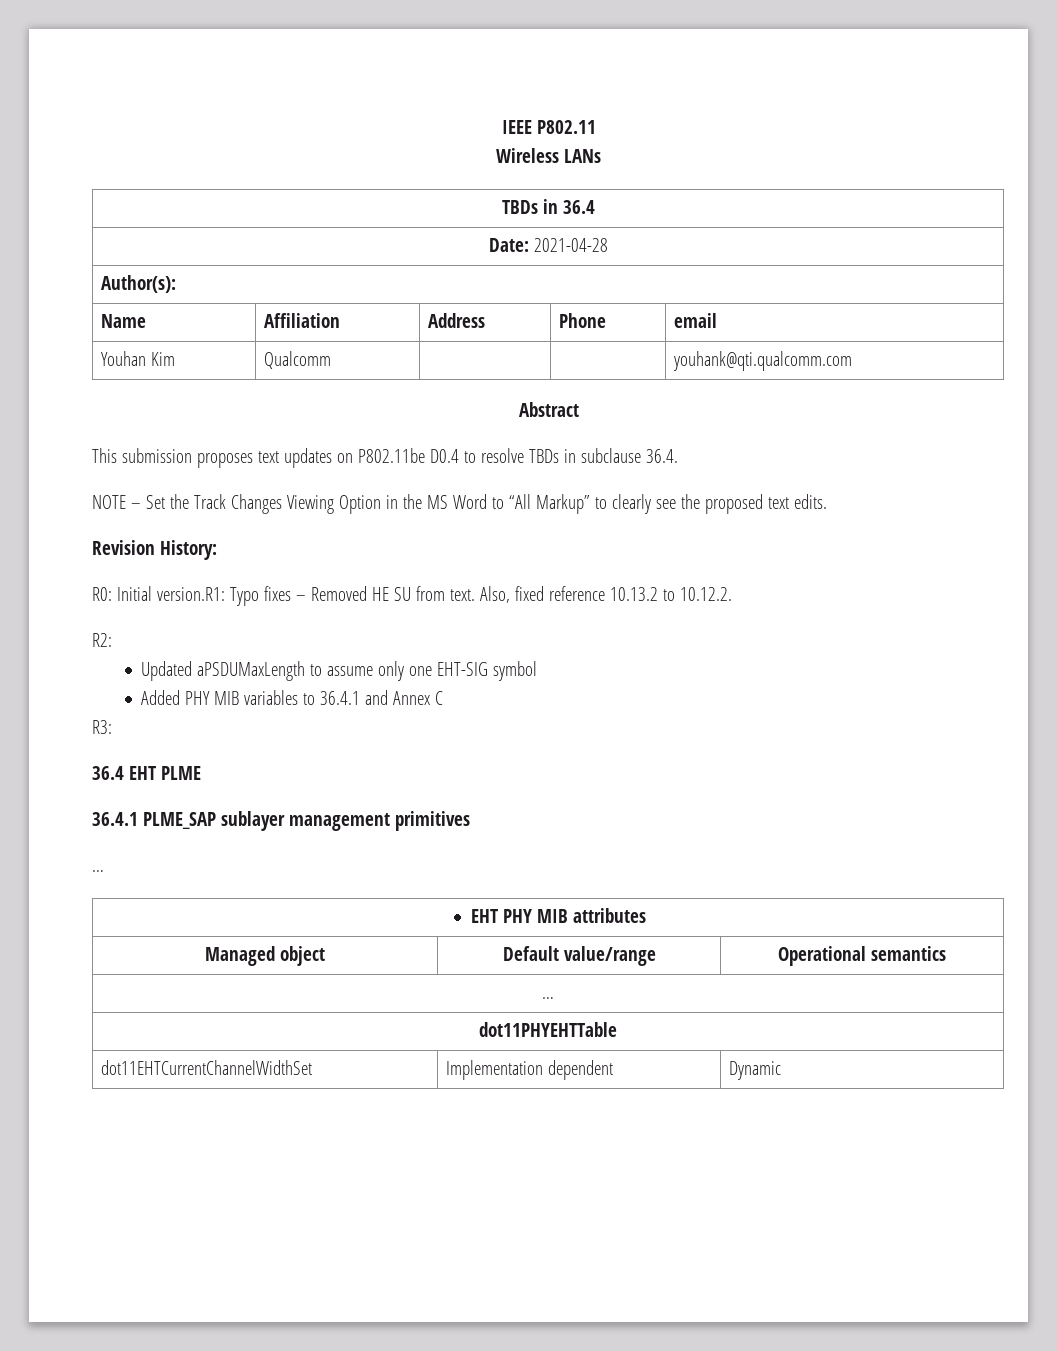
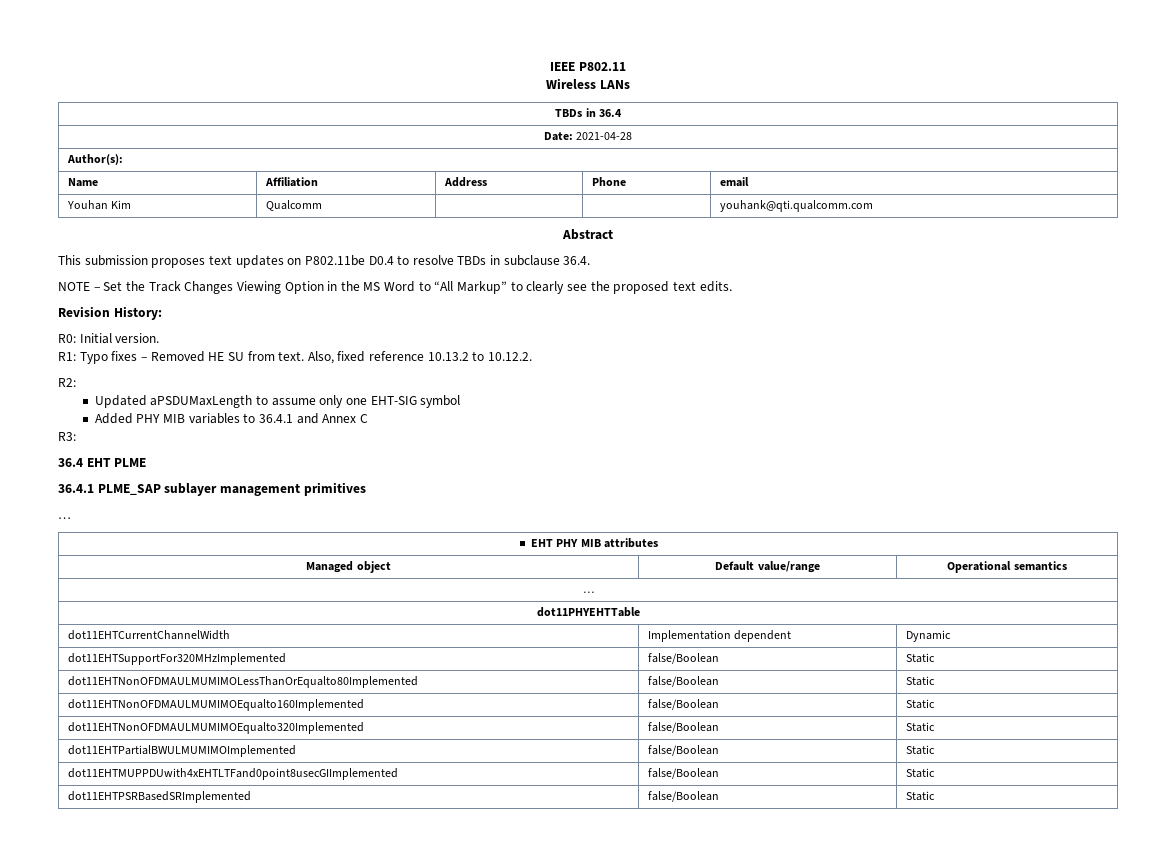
[156,587,225,601] version.R1: -> [115,333,160,343] [58,352,76,361] version. // R1:
[101,1060,313,1075] dot11EHTCurrentChannelWidthSet -> [67,630,230,640] dot11EHTCurrentChannelWidth
(782, 1070) none -> [67,653,286,665] [647,653,719,664] [905,653,935,663] [67,676,418,688] [647,676,719,687] [905,676,935,686] [67,699,364,711] [647,699,719,710] [905,699,935,709] [67,722,364,734] [647,722,719,733] [905,722,935,732] [67,745,296,757] [647,745,719,756] [905,745,935,755] [67,768,398,780] [647,768,719,779] [905,768,935,778] [67,791,251,803] [647,791,719,802] [905,791,935,801] // dot11EHTSupportFor320MHzImplemented | false/Boolean | Static // dot11EHTNonOFDMAULMUMIMOLessThanOrEqualto80Implemented | false/Boolean | Static // dot11EHTNonOFDMAULMUMIMOEqualto160Implemented | false/Boolean | Static // dot11EHTNonOFDMAULMUMIMOEqualto320Implemented | false/Boolean | Static // dot11EHTPartialBWULMUMIMOImplemented | false/Boolean | Static // dot11EHTMUPPDUwith4xEHTLTFand0point8usecGIImplemented | false/Boolean | Static // dot11EHTPSRBasedSRImplemented | false/Boolean | Static

